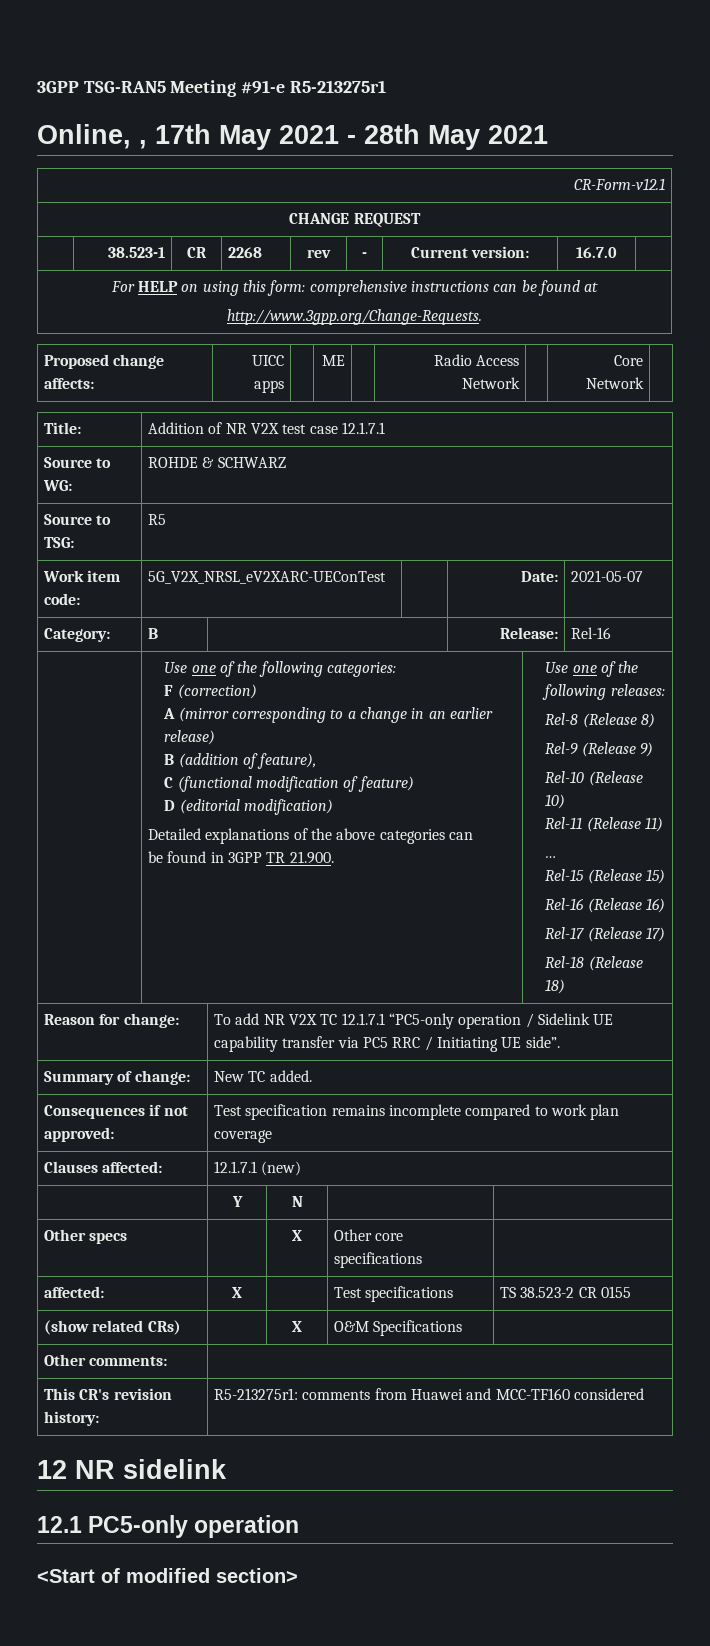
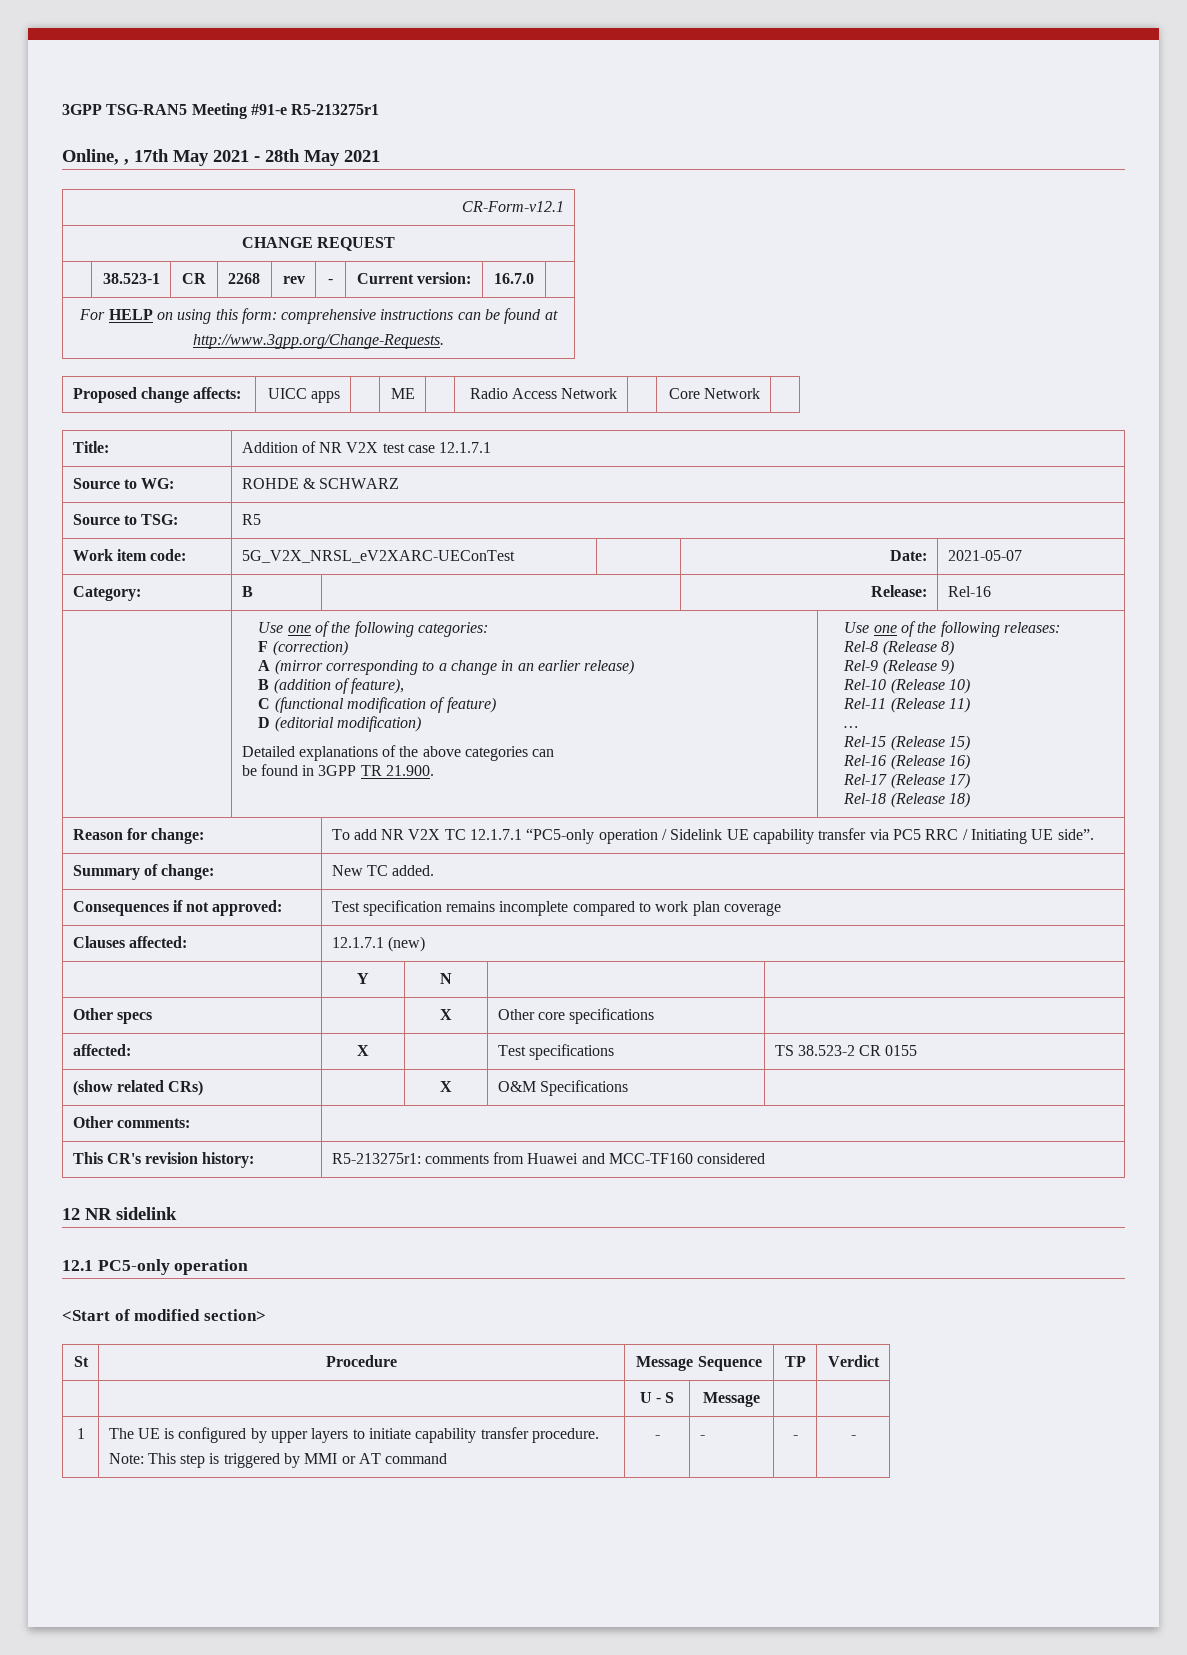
(298, 1575) none -> [73,1356,89,1367] [326,1355,397,1367] [636,1356,762,1371] [784,1356,806,1367] [827,1355,880,1367] [639,1392,675,1403] [703,1392,760,1407] [76,1428,85,1439] [108,1427,600,1443] [108,1453,448,1468] [654,1435,660,1439] [699,1435,705,1439] [792,1435,798,1439] [850,1435,856,1439] // St | Procedure | Message Sequence | TP | Verdict // | | U - S | Message | | // 1 | The UE is configured by upper layers to initiate capability transfer procedure. // Note: This step is triggered by MMI or AT command | - | - | - | -

